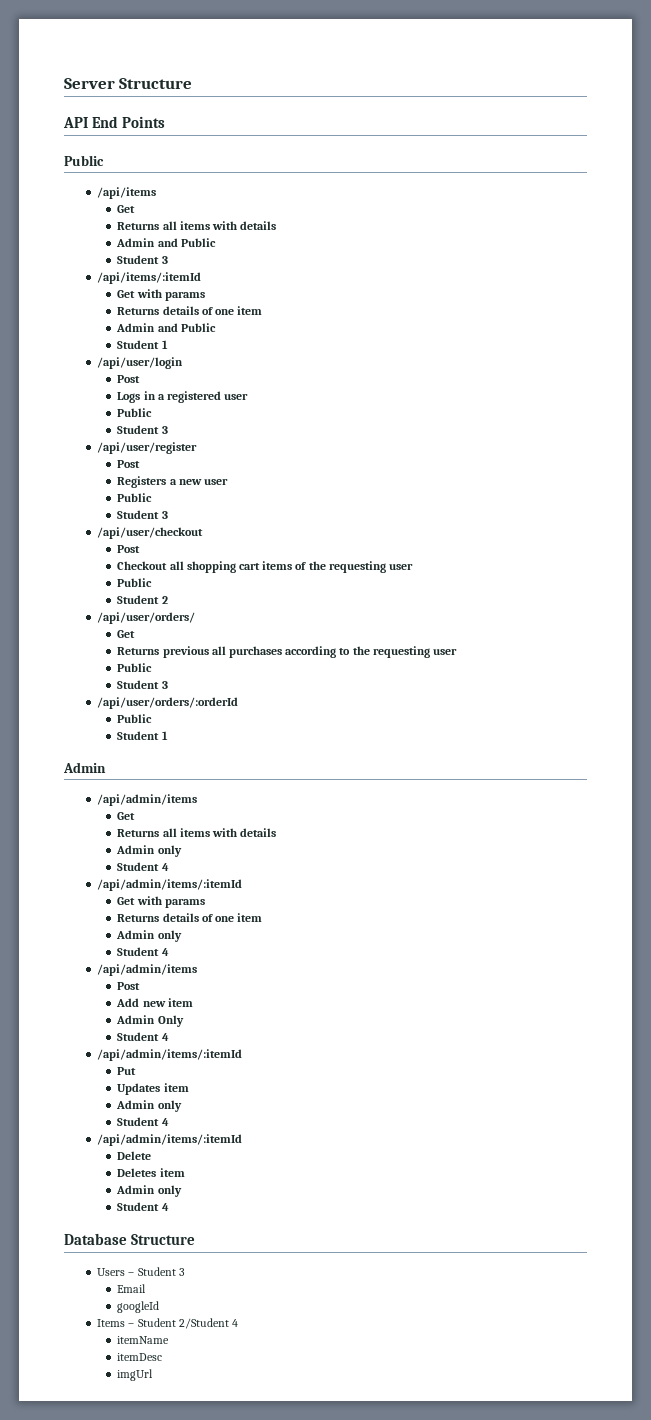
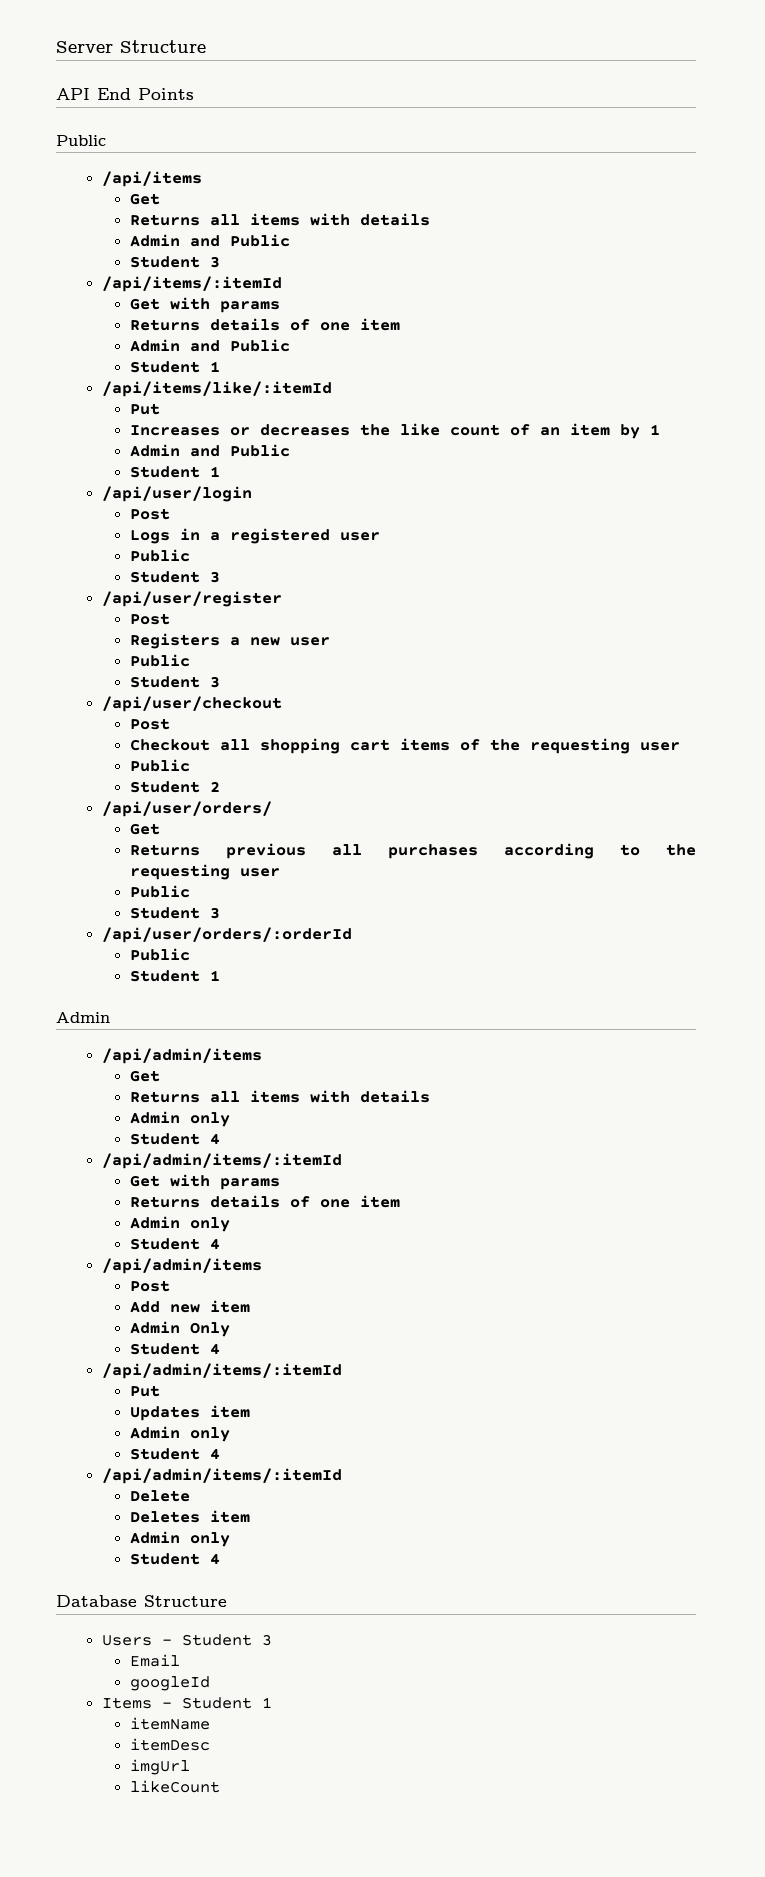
(168, 344) none -> [102,381,333,397] [130,403,161,415] [130,423,661,439] [130,444,291,457] [130,466,221,478] // /api/items/like/:itemId // Put // Increases or decreases the like count of an item by 1 // Admin and Public // Student 1
[178,1318,239,1329] 2/Student 4 -> [262,1697,273,1708] 1
(154, 1375) none -> [130,1780,221,1793] // likeCount

